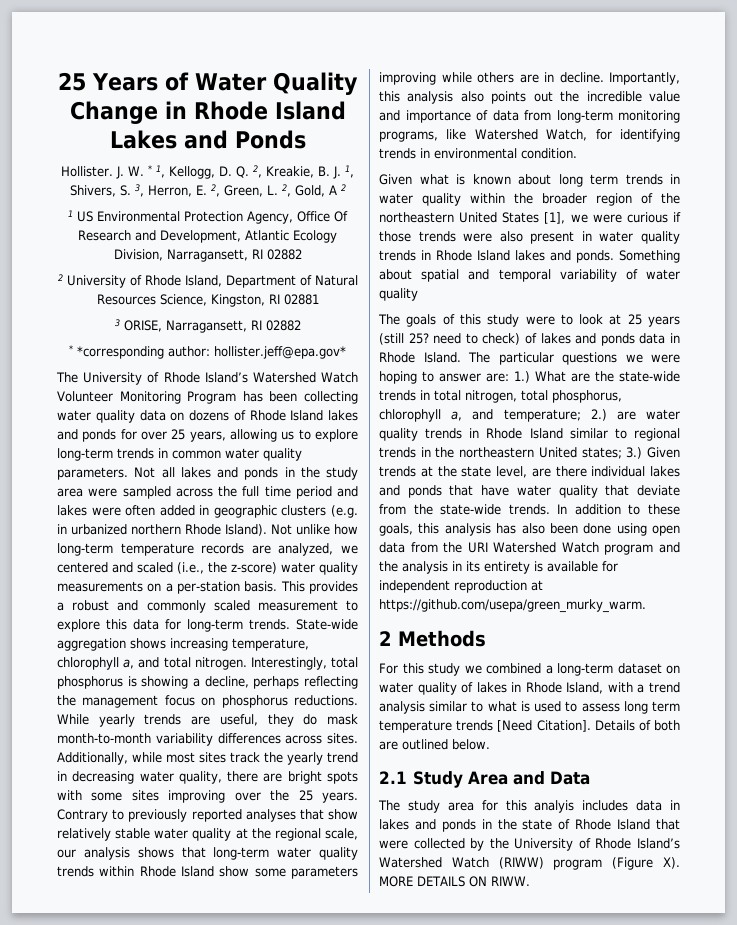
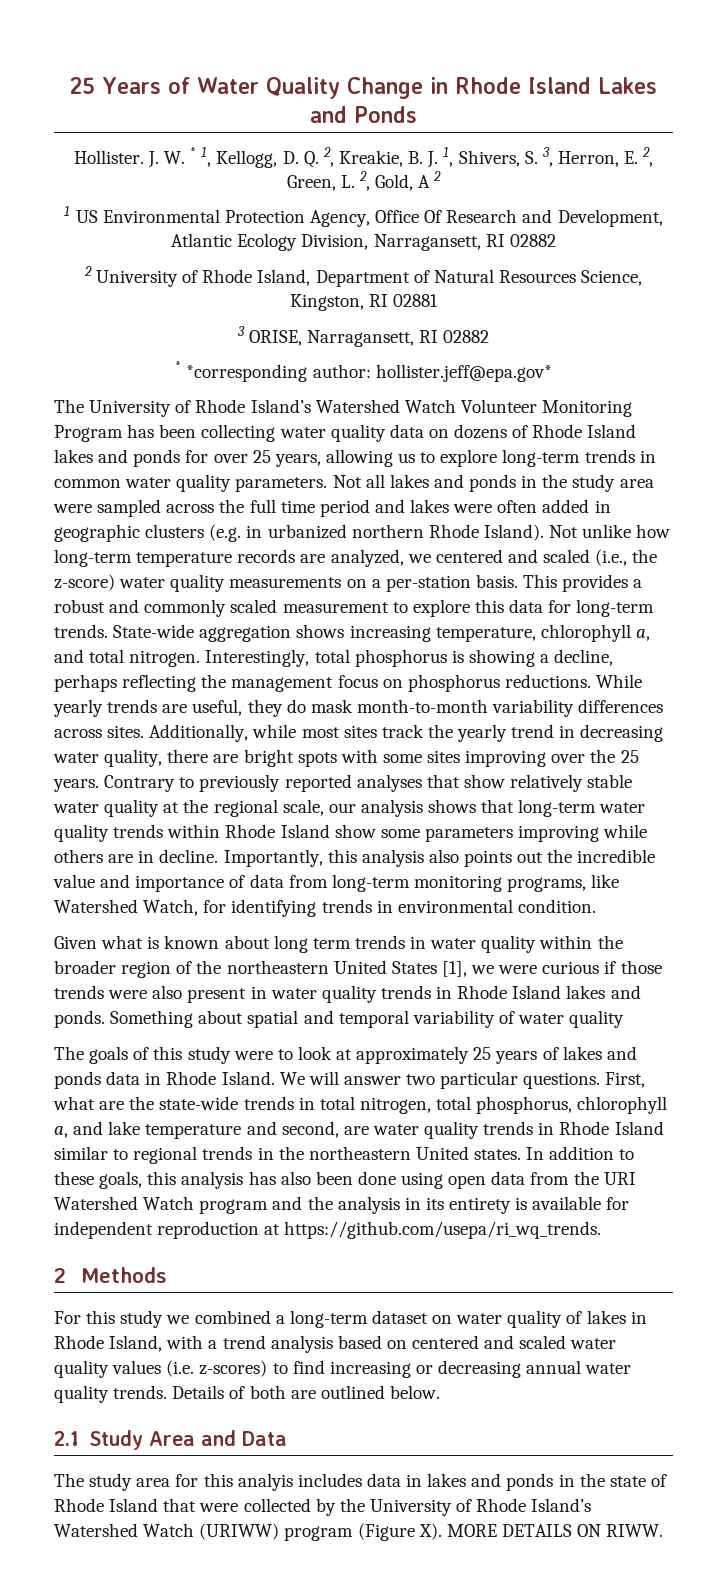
(622, 319) none -> [356,1046,470,1064] approximately
[379,333,521,345] (still 25? need to check) -> (538, 1057) none
[468,352,680,365] [379,371,566,384] The particular questions we were hoping to answer are: 1.) What -> [279,1071,646,1089] [53,1096,95,1110] We will answer two particular questions. First, what
[503,409,607,422] temperature; 2.) -> [108,1121,339,1139] lake temperature and second,
[581,447,680,459] [379,466,680,478] [379,485,680,498] [379,504,550,515] states; 3.) Given trends at the state level, are there individual lakes and ponds that have water quality that deviate from the state-wide trends. -> [474,1149,522,1160] states.
[379,599,646,613] https://github.com/usepa/green_murky_warm. -> [284,1221,602,1239] https://github.com/usepa/ri_wq_trends.
[429,701,680,714] [379,720,591,733] similar to what is used to assess long term temperature trends [Need Citation]. -> [337,1335,617,1349] [54,1360,632,1378] [54,1385,168,1403] based on centered and scaled water quality values (i.e. z-scores) to find increasing or decreasing annual water quality trends.
[498,857,544,869] (RIWW) -> [199,1523,280,1540] (URIWW)

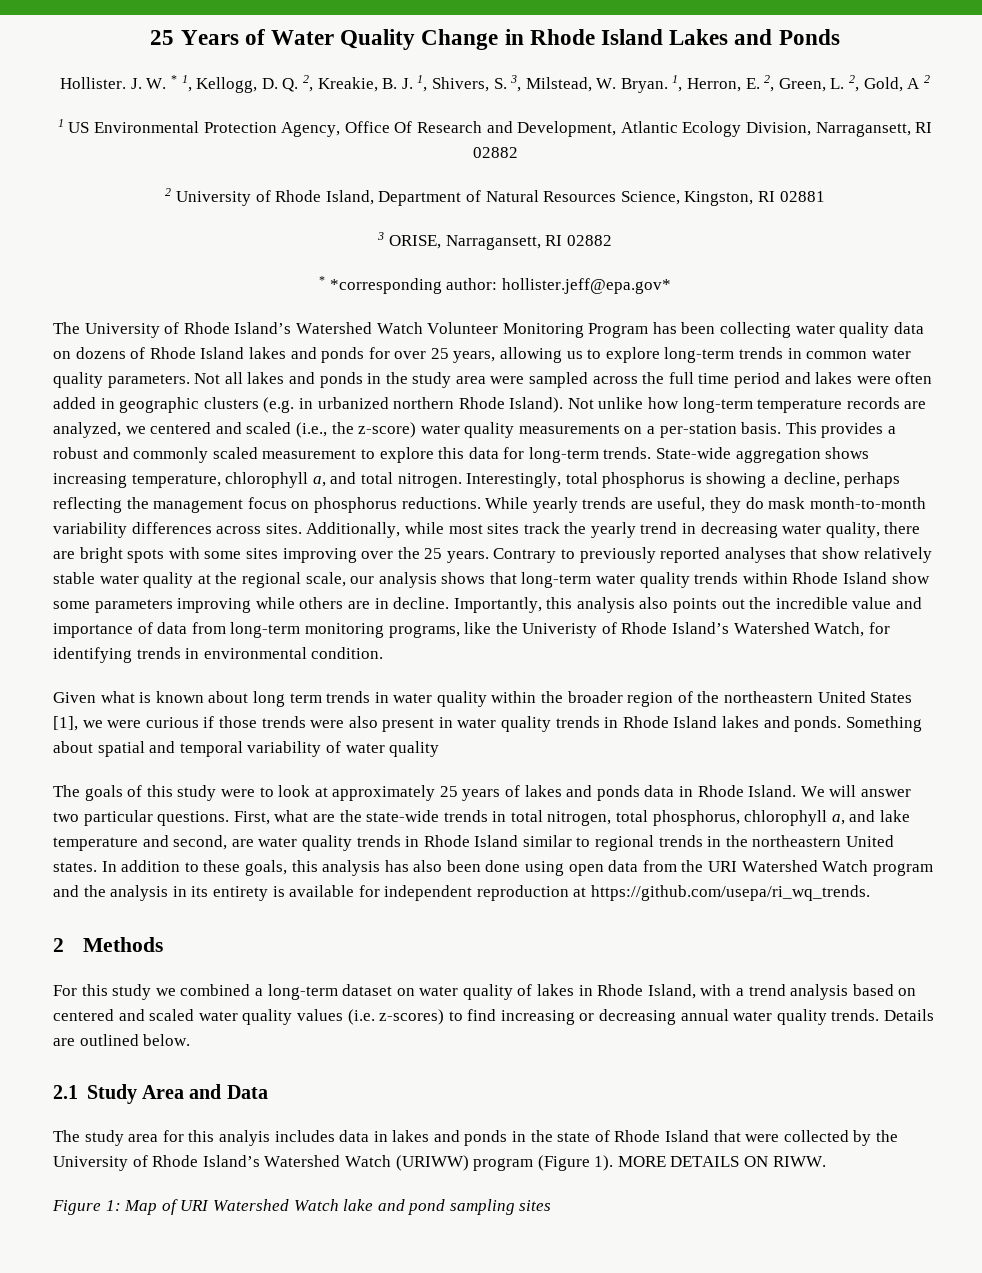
(553, 157) none -> [525,75,683,93] Milstead, W. Bryan. 1,
(620, 881) none -> [495,622,730,638] the Univeristy of Rhode Island’s
[229,1385,286,1399] of both -> (935, 1015) none
[418,1523,442,1540] X). -> [594,1155,614,1171] 1).
(664, 1530) none -> [52,1199,552,1215] // Figure 1: Map of URI Watershed Watch lake and pond sampling sites

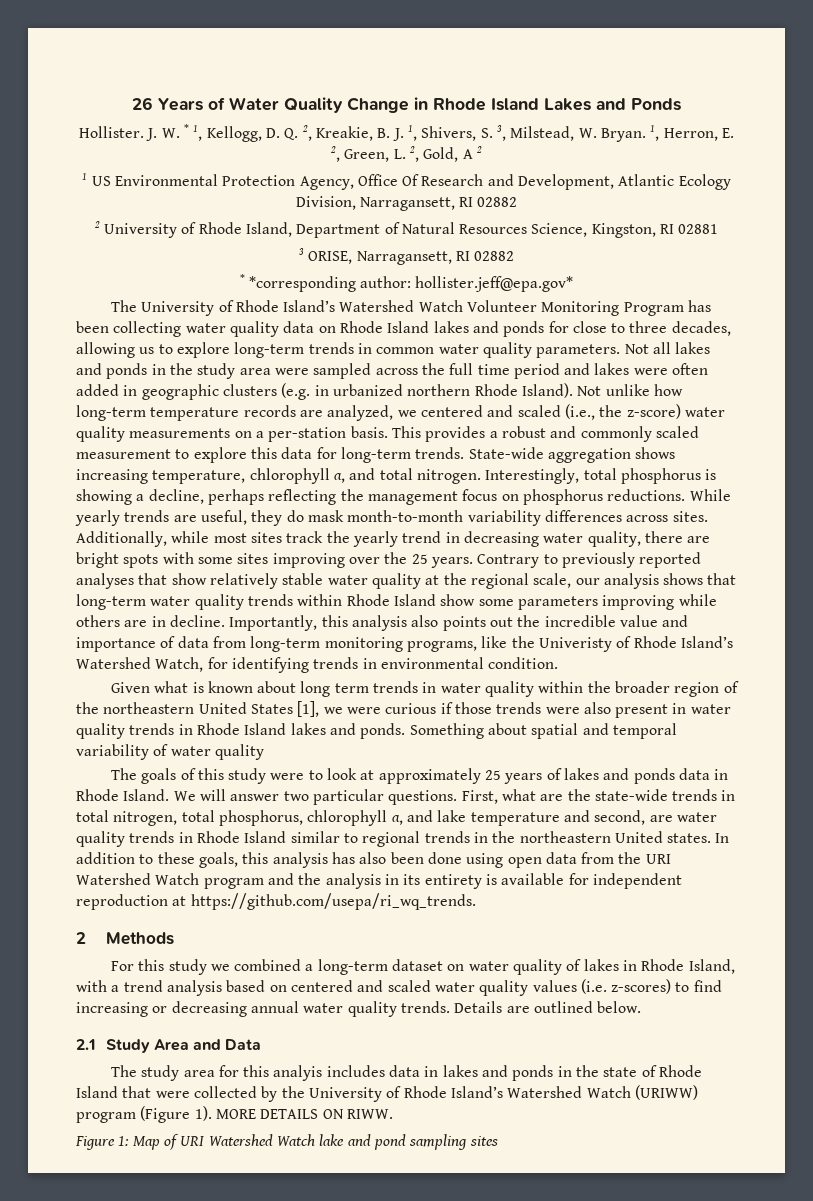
[150,30,175,45] 25 -> [132,97,153,110] 26
[75,347,146,359] dozens of -> (336, 329) none
[394,348,496,363] over 25 years, -> [572,321,731,336] close to three decades,

